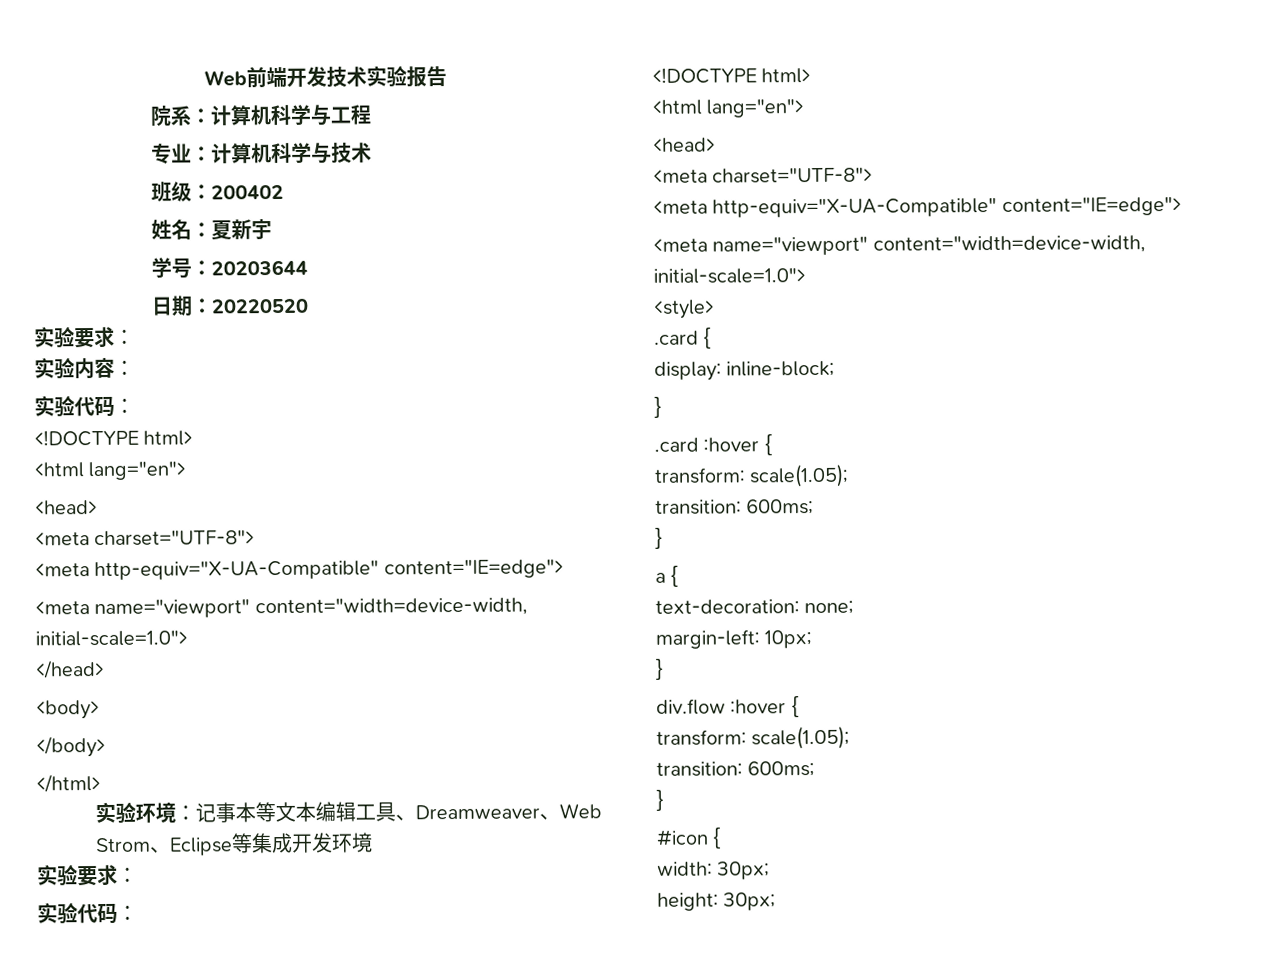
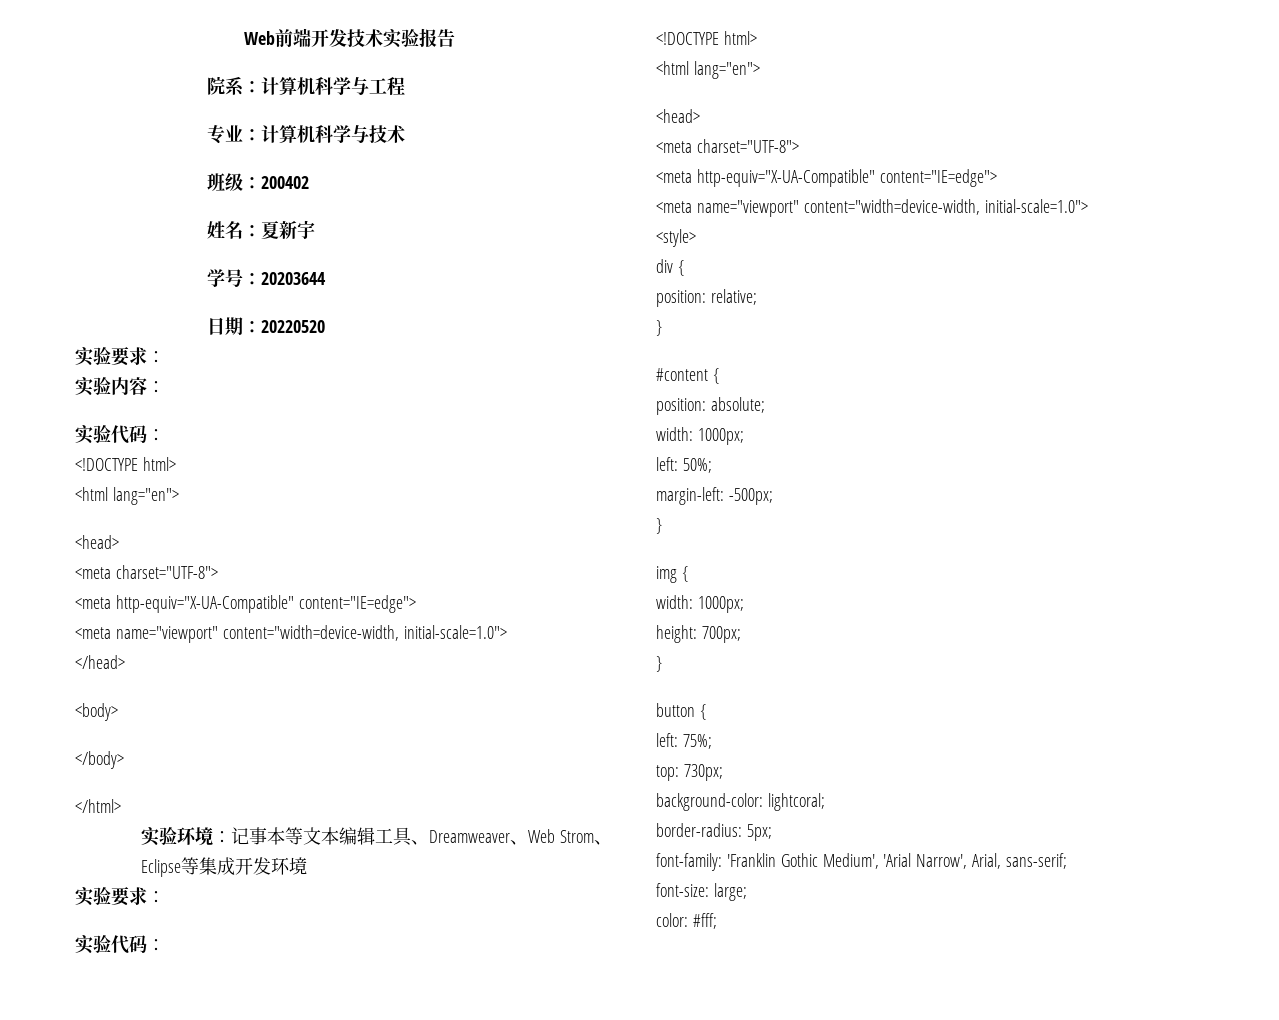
[654,327,713,349] [654,360,836,381] [654,396,662,418] [654,434,773,456] [654,463,850,488] [655,499,815,515] [655,527,663,549] [655,565,680,587] [655,599,855,615] [655,629,813,649] [655,658,664,680] [656,696,800,718] [656,725,851,750] [656,761,816,777] [656,789,664,811] [656,827,723,849] [657,861,771,880] [657,892,777,911] .card { // display: inline-block; // } // .card :hover { // transform: scale(1.05); // transition: 600ms; // } // a { // text-decoration: none; // margin-left: 10px; // } // div.flow :hover { // transform: scale(1.05); // transition: 600ms; // } // #icon { // width: 30px; // height: 30px; -> [656,259,684,276] [656,289,757,307] [656,320,662,336] [656,368,719,384] [656,397,765,415] [656,427,744,445] [656,457,712,473] [656,487,773,505] [656,518,662,534] [656,566,688,583] [656,595,744,613] [656,625,741,643] [656,656,662,672] [656,703,706,720] [656,733,712,749] [656,764,723,781] [656,793,825,811] [656,823,772,841] [656,853,1068,871] [656,883,747,901] [656,913,717,929] div { // position: relative; // } // #content { // position: absolute; // width: 1000px; // left: 50%; // margin-left: -500px; // } // img { // width: 1000px; // height: 700px; // } // button { // left: 75%; // top: 730px; // background-color: lightcoral; // border-radius: 5px; // font-family: 'Franklin Gothic Medium', 'Arial Narrow', Arial, sans-serif; // font-size: large; // color: #fff;

